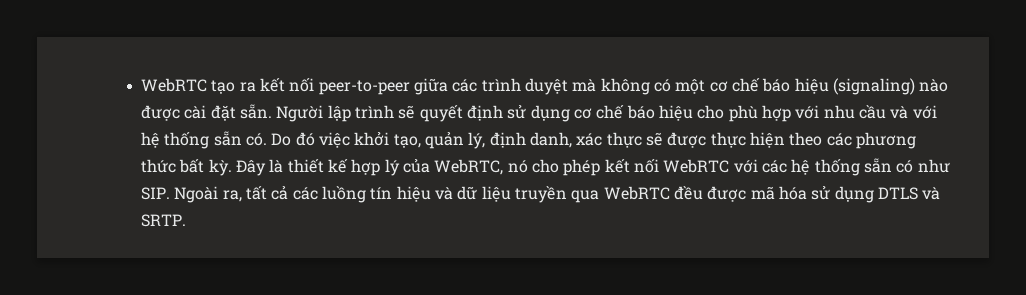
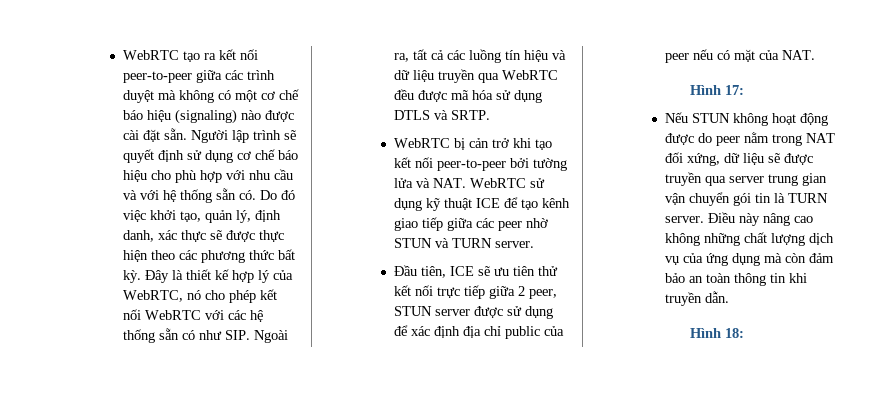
(187, 220) none -> [394,138,553,150] [394,157,568,171] [394,178,546,188] [394,197,571,211] [394,217,549,231] [394,238,535,248] [394,265,559,278] [394,285,558,299] [394,306,554,319] [394,325,565,339] [665,49,816,63] [690,85,744,95] [665,112,829,126] [665,132,836,146] [665,152,814,166] [665,172,828,186] [665,192,829,206] [665,212,814,226] [665,232,835,246] [665,253,835,266] [665,273,808,286] [665,291,730,306] [690,328,744,338] // WebRTC bị cản trở khi tạo kết nối peer-to-peer bởi tường lửa và NAT. WebRTC sử dụng kỹ thuật ICE để tạo kênh giao tiếp giữa các peer nhờ STUN và TURN server. // Đầu tiên, ICE sẽ ưu tiên thử kết nối trực tiếp giữa 2 peer, STUN server được sử dụng để xác định địa chỉ public của peer nếu có mặt của NAT. // Hình 17: // Nếu STUN không hoạt động được do peer nằm trong NAT đối xứng, dữ liệu sẽ được truyền qua server trung gian vận chuyển gói tin là TURN server. Điều này nâng cao không những chất lượng dịch vụ của ứng dụng mà còn đảm bảo an toàn thông tin khi truyền dẫn. // Hình 18:

